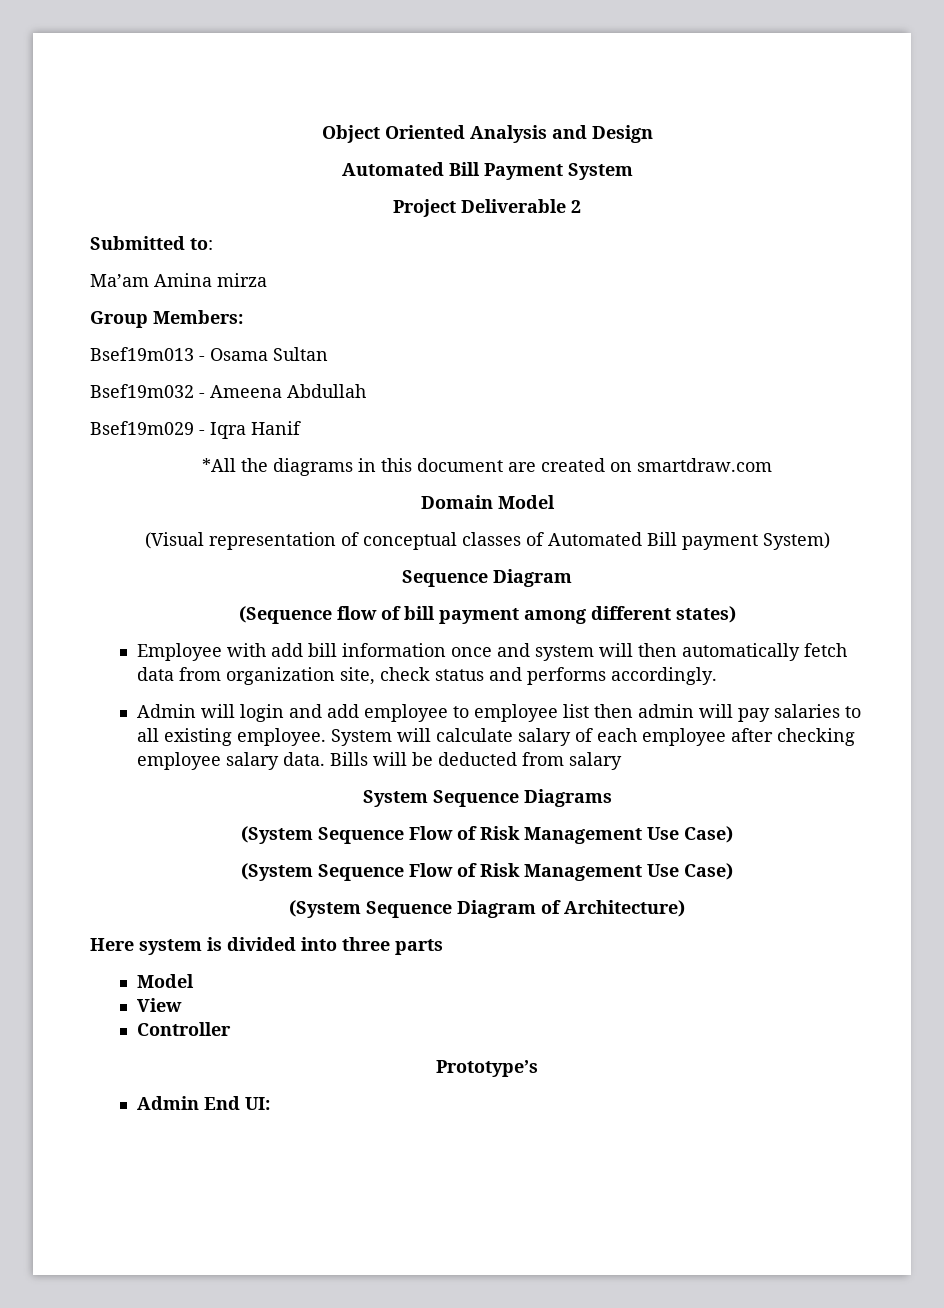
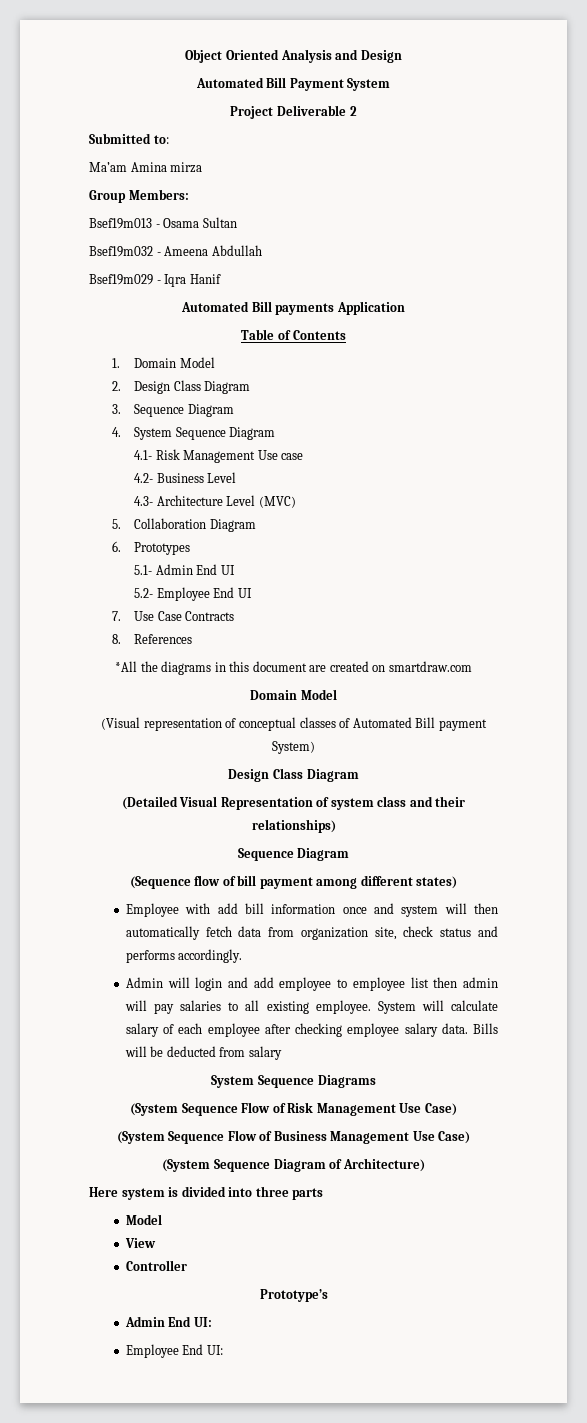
(301, 428) none -> [181,301,405,315] [241,329,346,340] [111,357,215,368] [111,380,251,394] [111,404,234,417] [111,427,276,440] [134,449,304,463] [134,472,237,483] [134,495,296,508] [111,518,256,532] [111,541,191,555] [134,564,235,575] [134,587,252,601] [111,611,235,621] [111,634,193,644] // Automated Bill payments Application // Table of Contents // 1. Domain Model // 2. Design Class Diagram // 3. Sequence Diagram // 4. System Sequence Diagram // 4.1- Risk Management Use case // 4.2- Business Level // 4.3- Architecture Level (MVC) // 5. Collaboration Diagram // 6. Prototypes // 5.1- Admin End UI // 5.2- Employee End UI // 7. Use Case Contracts // 8. References
(830, 541) none -> [228,768,359,782] [121,796,466,810] [251,819,336,833] // Design Class Diagram // (Detailed Visual Representation of system class and their relationships)
[480,863,520,877] Risk -> [273,1131,327,1141] Business
(270, 1103) none -> [125,1344,223,1358] // Employee End UI:

